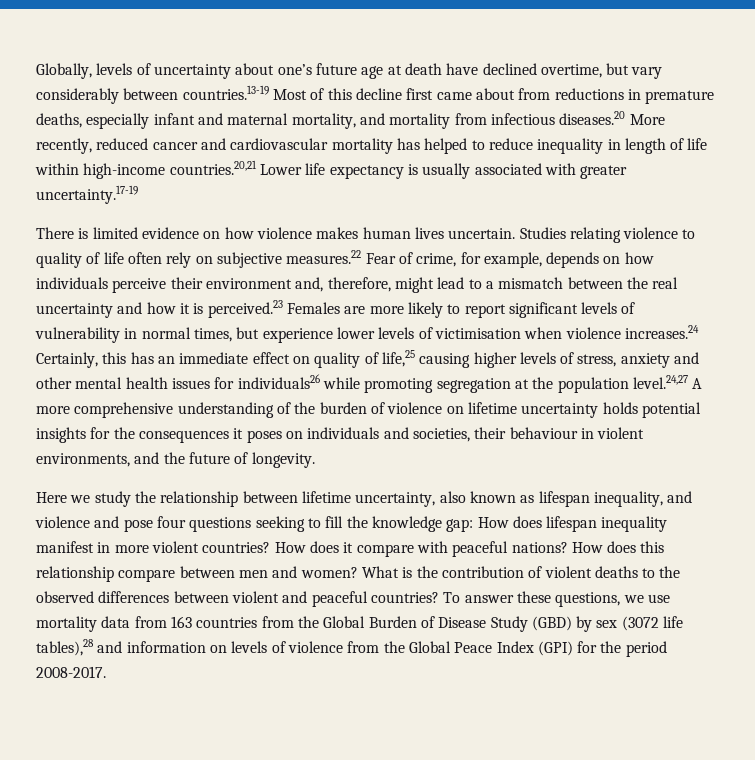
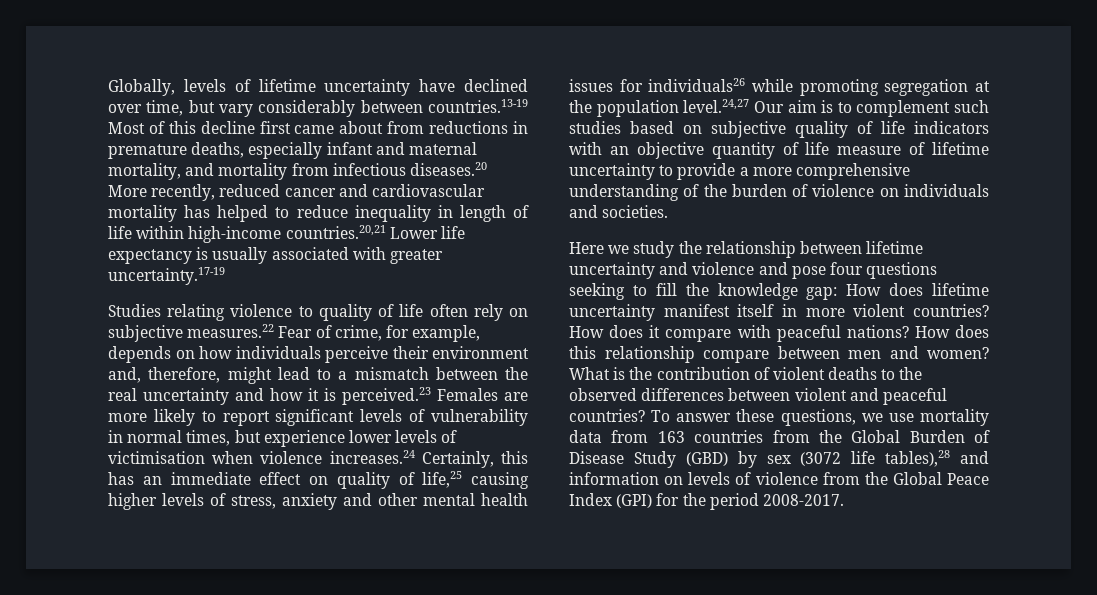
[153,63,602,79] uncertainty about one’s future age at death have declined overtime, -> [258,79,528,96] [108,100,184,116] lifetime uncertainty have declined over time,
[36,227,516,239] There is limited evidence on how violence makes human lives uncertain. -> (225, 276) none
[692,378,703,389] A -> [753,100,989,117] [569,121,989,138] [569,142,989,159] [569,163,749,180] Our aim is to complement such studies based on subjective quality of life indicators with an objective quantity of life measure of lifetime uncertainty to provide a
[467,402,701,418] [36,427,645,443] [36,452,315,468] lifetime uncertainty holds potential insights for the consequences it poses on individuals and societies, their behaviour in violent environments, and the future of longevity. -> [904,184,989,197] [569,205,669,218] individuals and societies.
[355,491,663,507] uncertainty, also known as lifespan inequality, -> [569,262,655,279] uncertainty
[546,516,668,532] [36,541,94,553] lifespan inequality manifest -> [932,283,989,296] [569,304,775,321] lifetime uncertainty manifest itself

